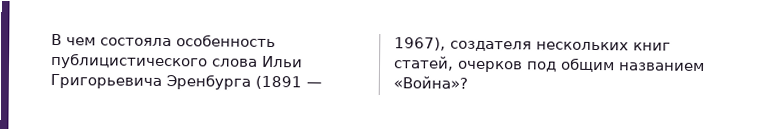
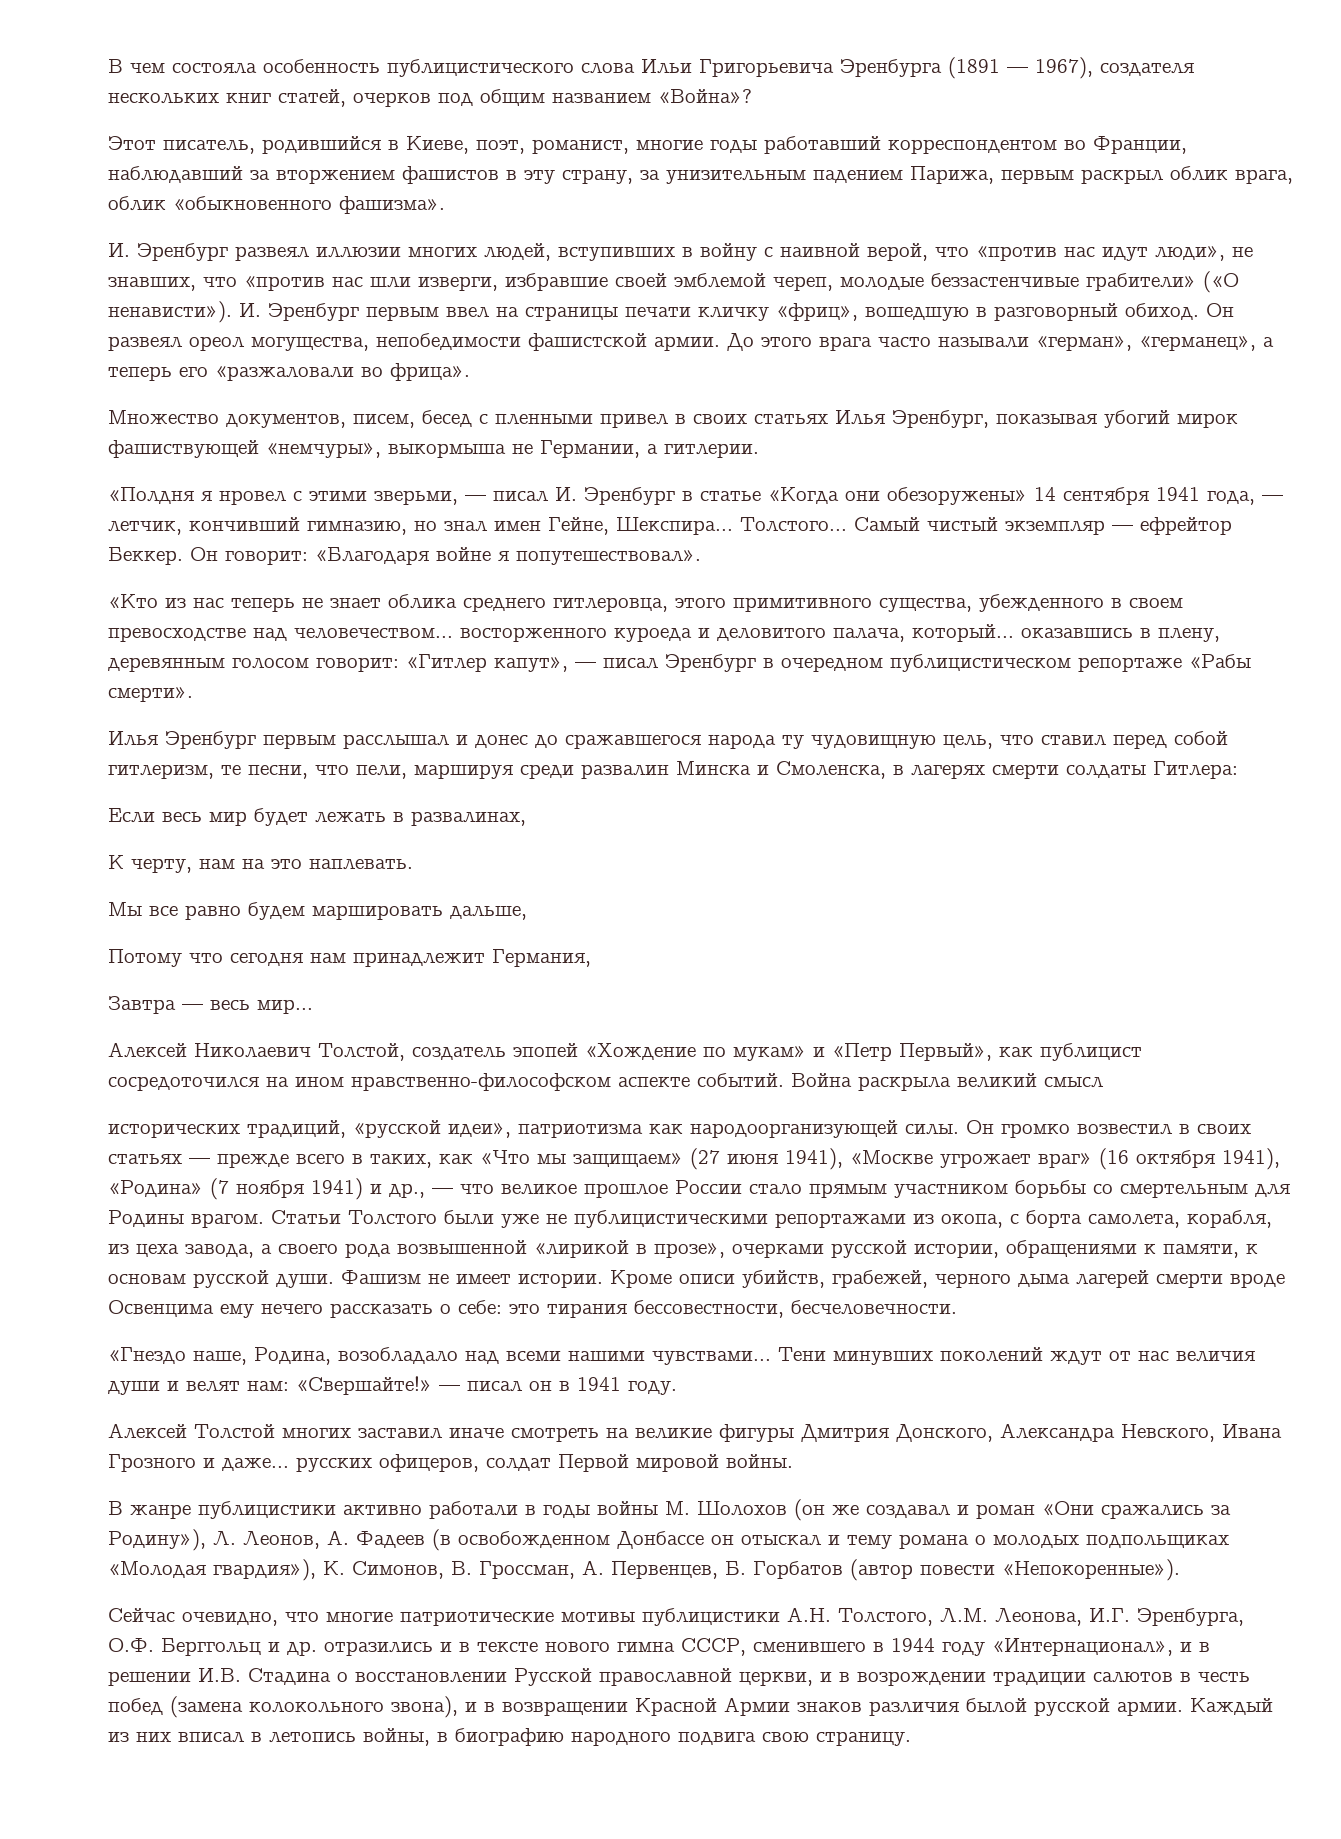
(468, 82) none -> [108,136,1187,154] [108,166,1293,184] [108,196,445,214] [108,243,1253,261] [108,271,1239,293] [108,301,1234,323] [108,333,1274,351] [108,363,470,381] [108,410,1238,428] [108,440,759,458] [108,487,1283,505] [108,517,1232,535] [108,547,701,565] [108,594,1183,612] [108,624,1220,642] [108,654,1251,672] [108,687,193,702] [108,731,1228,749] [108,761,1238,779] [108,808,526,826] [108,855,413,873] [108,902,527,920] [108,949,591,967] [108,996,313,1014] [108,1042,1142,1061] [108,1073,1104,1091] [108,1120,1251,1138] [108,1148,1280,1170] [108,1178,1290,1200] [108,1210,1272,1228] [108,1240,1258,1258] [108,1270,1285,1288] [108,1300,957,1318] [108,1347,1255,1365] [108,1376,677,1395] [108,1423,1282,1442] [108,1454,793,1472] [108,1499,1231,1521] [108,1529,1229,1551] [108,1559,1180,1581] [108,1607,1244,1626] [108,1638,1210,1656] [108,1668,1250,1686] [108,1696,1273,1718] [108,1728,911,1746] // Этот писатель, родившийся в Киеве, поэт, романист, многие годы работавший корреспондентом во Франции, наблюдавший за вторжением фашистов в эту страну, за унизительным падением Парижа, первым раскрыл облик врага, облик «обыкновенного фашизма». // И. Эренбург развеял иллюзии многих людей, вступивших в войну с наивной верой, что «против нас идут люди», не знавших, что «против нас шли изверги, избравшие своей эмблемой череп, молодые беззастенчивые грабители» («О ненависти»). И. Эренбург первым ввел на страницы печати кличку «фриц», вошедшую в разговорный обиход. Он развеял ореол могущества, непобедимости фашистской армии. До этого врага часто называли «герман», «германец», а теперь его «разжаловали во фрица». // Множество документов, писем, бесед с пленными привел в своих статьях Илья Эренбург, показывая убогий мирок фашиствующей «немчуры», выкормыша не Германии, а гитлерии. // «Полдня я нровел с этими зверьми, — писал И. Эренбург в статье «Когда они обезоружены» 14 сентября 1941 года, — летчик, кончивший гимназию, но знал имен Гейне, Шекспира... Толстого... Самый чистый экземпляр — ефрейтор Беккер. Он говорит: «Благодаря войне я попутешествовал». // «Кто из нас теперь не знает облика среднего гитлеровца, этого примитивного существа, убежденного в своем превосходстве над человечеством... восторженного куроеда и деловитого палача, который... оказавшись в плену, деревянным голосом говорит: «Гитлер капут», — писал Эренбург в очередном публицистическом репортаже «Рабы смерти». // Илья Эренбург первым расслышал и донес до сражавшегося народа ту чудовищную цель, что ставил перед собой гитлеризм, те песни, что пели, маршируя среди развалин Минска и Смоленска, в лагерях смерти солдаты Гитлера: // Если весь мир будет лежать в развалинах, // К черту, нам на это наплевать. // Мы все равно будем маршировать дальше, // Потому что сегодня нам принадлежит Германия, // Завтра — весь мир... // Алексей Николаевич Толстой, создатель эпопей «Хождение по мукам» и «Петр Первый», как публицист сосредоточился на ином нравственно-философском аспекте событий. Война раскрыла великий смысл // исторических традиций, «русской идеи», патриотизма как народоорганизующей силы. Он громко возвестил в своих статьях — прежде всего в таких, как «Что мы защищаем» (27 июня 1941), «Москве угрожает враг» (16 октября 1941), «Родина» (7 ноября 1941) и др., — что великое прошлое России стало прямым участником борьбы со смертельным для Родины врагом. Статьи Толстого были уже не публицистическими репортажами из окопа, с борта самолета, корабля, из цеха завода, а своего рода возвышенной «лирикой в прозе», очерками русской истории, обращениями к памяти, к основам русской души. Фашизм не имеет истории. Кроме описи убийств, грабежей, черного дыма лагерей смерти вроде Освенцима ему нечего рассказать о себе: это тирания бессовестности, бесчеловечности. // «Гнездо наше, Родина, возобладало над всеми нашими чувствами... Тени минувших поколений ждут от нас величия души и велят нам: «Свершайте!» — писал он в 1941 году. // Алексей Толстой многих заставил иначе смотреть на великие фигуры Дмитрия Донского, Александра Невского, Ивана Грозного и даже... русских офицеров, солдат Первой мировой войны. // В жанре публицистики активно работали в годы войны М. Шолохов (он же создавал и роман «Они сражались за Родину»), Л. Леонов, А. Фадеев (в освобожденном Донбассе он отыскал и тему романа о молодых подпольщиках «Молодая гвардия»), К. Симонов, В. Гроссман, А. Первенцев, Б. Горбатов (автор повести «Непокоренные»). // Сейчас очевидно, что многие патриотические мотивы публицистики А.Н. Толстого, Л.М. Леонова, И.Г. Эренбурга, О.Ф. Берггольц и др. отразились и в тексте нового гимна СССР, сменившего в 1944 году «Интернационал», и в решении И.В. Стадина о восстановлении Русской православной церкви, и в возрождении традиции салютов в честь побед (замена колокольного звона), и в возвращении Красной Армии знаков различия былой русской армии. Каждый из них вписал в летопись войны, в биографию народного подвига свою страницу.

